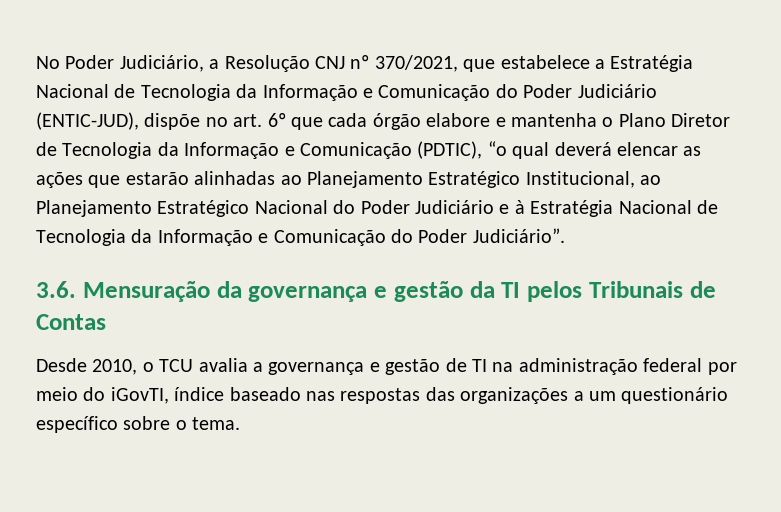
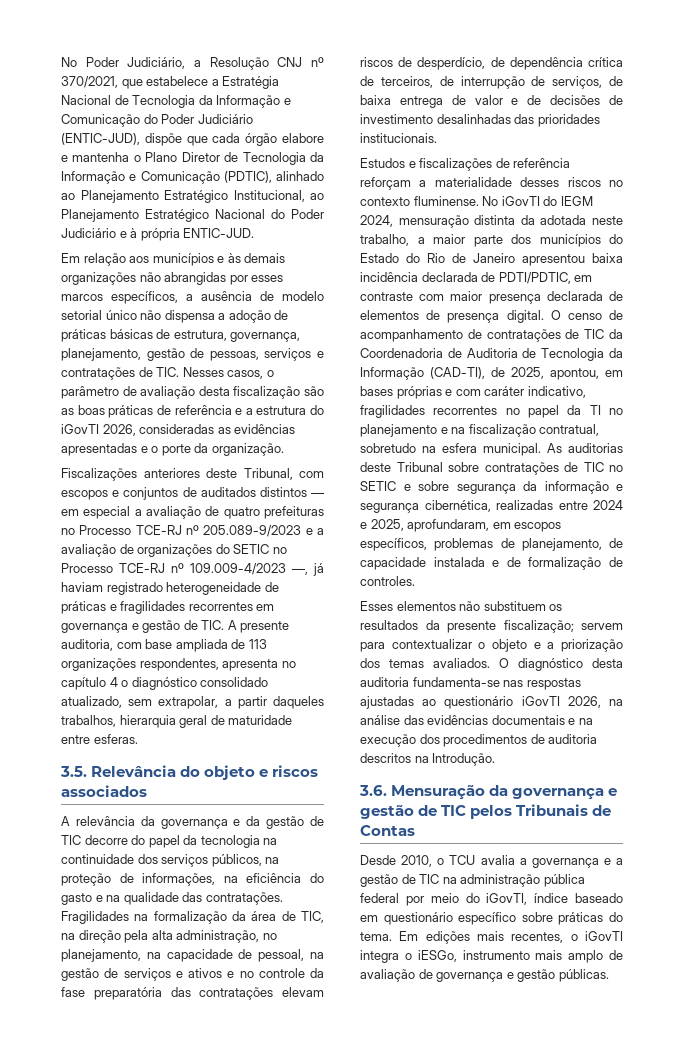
[205,113,286,127] no art. 6º -> (182, 139) none
[487,141,702,159] [36,171,276,188] “o qual deverá elencar as ações que estarão alinhadas -> [276,171,324,181] alinhado
[530,200,718,217] [36,228,565,246] Estratégia Nacional de Tecnologia da Informação e Comunicação do Poder Judiciário”. -> [140,228,255,241] [61,253,286,266] [61,272,284,285] [61,291,324,304] [61,310,289,323] [61,329,301,342] [61,348,324,361] [61,367,274,380] [61,386,324,399] [61,405,324,418] [61,424,296,436] [61,443,284,456] [61,468,324,481] [61,487,324,500] [61,506,324,519] [61,525,324,537] [61,544,287,557] [61,563,324,576] [61,582,279,595] [61,601,275,614] [61,620,290,633] [61,639,267,652] [61,658,296,671] [61,677,269,690] [61,696,325,709] [61,715,293,728] [61,734,138,744] [60,765,319,780] [61,785,147,797] [61,816,324,829] [61,835,278,848] [61,854,280,867] [61,873,324,886] [61,892,283,905] [61,911,324,924] [61,930,277,943] [61,949,324,962] [61,968,324,981] [61,987,324,1000] [360,57,623,70] [360,76,623,89] [360,95,623,108] [360,114,600,127] [360,133,437,143] [360,158,571,171] [360,177,623,190] [360,196,593,206] [360,215,623,228] [360,234,623,247] [360,253,623,266] [360,272,593,284] [360,291,623,304] [360,310,623,323] [360,329,623,342] [360,348,623,361] [360,367,623,380] [360,386,586,399] [360,405,623,418] [360,424,600,437] [360,443,623,456] [360,462,623,475] [360,481,623,494] [360,500,623,513] [360,519,562,532] [360,538,623,551] [360,557,623,570] [360,576,415,586] [360,601,563,611] [360,620,623,633] [360,639,623,652] [360,658,623,671] [360,677,581,690] [360,696,623,709] [360,715,593,725] [360,734,598,747] [360,753,496,766] própria ENTIC-JUD. // Em relação aos municípios e às demais organizações não abrangidas por esses marcos específicos, a ausência de modelo setorial único não dispensa a adoção de práticas básicas de estrutura, governança, planejamento, gestão de pessoas, serviços e contratações de TIC. Nesses casos, o parâmetro de avaliação desta fiscalização são as boas práticas de referência e a estrutura do iGovTI 2026, consideradas as evidências apresentadas e o porte da organização. // Fiscalizações anteriores deste Tribunal, com escopos e conjuntos de auditados distintos — em especial a avaliação de quatro prefeituras no Processo TCE-RJ nº 205.089-9/2023 e a avaliação de organizações do SETIC no Processo TCE-RJ nº 109.009-4/2023 —, já haviam registrado heterogeneidade de práticas e fragilidades recorrentes em governança e gestão de TIC. A presente auditoria, com base ampliada de 113 organizações respondentes, apresenta no capítulo 4 o diagnóstico consolidado atualizado, sem extrapolar, a partir daqueles trabalhos, hierarquia geral de maturidade entre esferas. // 3.5. Relevância do objeto e riscos associados // A relevância da governança e da gestão de TIC decorre do papel da tecnologia na continuidade dos serviços públicos, na proteção de informações, na eficiência do gasto e na qualidade das contratações. Fragilidades na formalização da área de TIC, na direção pela alta administração, no planejamento, na capacidade de pessoal, na gestão de serviços e ativos e no controle da fase preparatória das contratações elevam riscos de desperdício, de dependência crítica de terceiros, de interrupção de serviços, de baixa entrega de valor e de decisões de investimento desalinhadas das prioridades institucionais. // Estudos e fiscalizações de referência reforçam a materialidade desses riscos no contexto fluminense. No iGovTI do IEGM 2024, mensuração distinta da adotada neste trabalho, a maior parte dos municípios do Estado do Rio de Janeiro apresentou baixa incidência declarada de PDTI/PDTIC, em contraste com maior presença declarada de elementos de presença digital. O censo de acompanhamento de contratações de TIC da Coordenadoria de Auditoria de Tecnologia da Informação (CAD-TI), de 2025, apontou, em bases próprias e com caráter indicativo, fragilidades recorrentes no papel da TI no planejamento e na fiscalização contratual, sobretudo na esfera municipal. As auditorias deste Tribunal sobre contratações de TIC no SETIC e sobre segurança da informação e segurança cibernética, realizadas entre 2024 e 2025, aprofundaram, em escopos específicos, problemas de planejamento, de capacidade instalada e de formalização de controles. // Esses elementos não substituem os resultados da presente fiscalização; servem para contextualizar o objeto e a priorização dos temas avaliados. O diagnóstico desta auditoria fundamenta-se nas respostas ajustadas ao questionário iGovTI 2026, na análise das evidências documentais e na execução dos procedimentos de auditoria descritos na Introdução.
[469,281,521,298] da TI -> [418,805,467,816] de TIC
[385,358,487,375] gestão de TI -> [616,858,623,865] [360,874,440,887] a gestão de TIC
(638, 366) none -> [543,874,585,887] pública
[306,387,729,404] [36,416,241,433] nas respostas das organizações a um questionário específico sobre o tema. -> [360,912,623,925] [360,931,623,944] [360,950,623,963] [360,969,609,982] em questionário específico sobre práticas do tema. Em edições mais recentes, o iGovTI integra o iESGo, instrumento mais amplo de avaliação de governança e gestão públicas.

